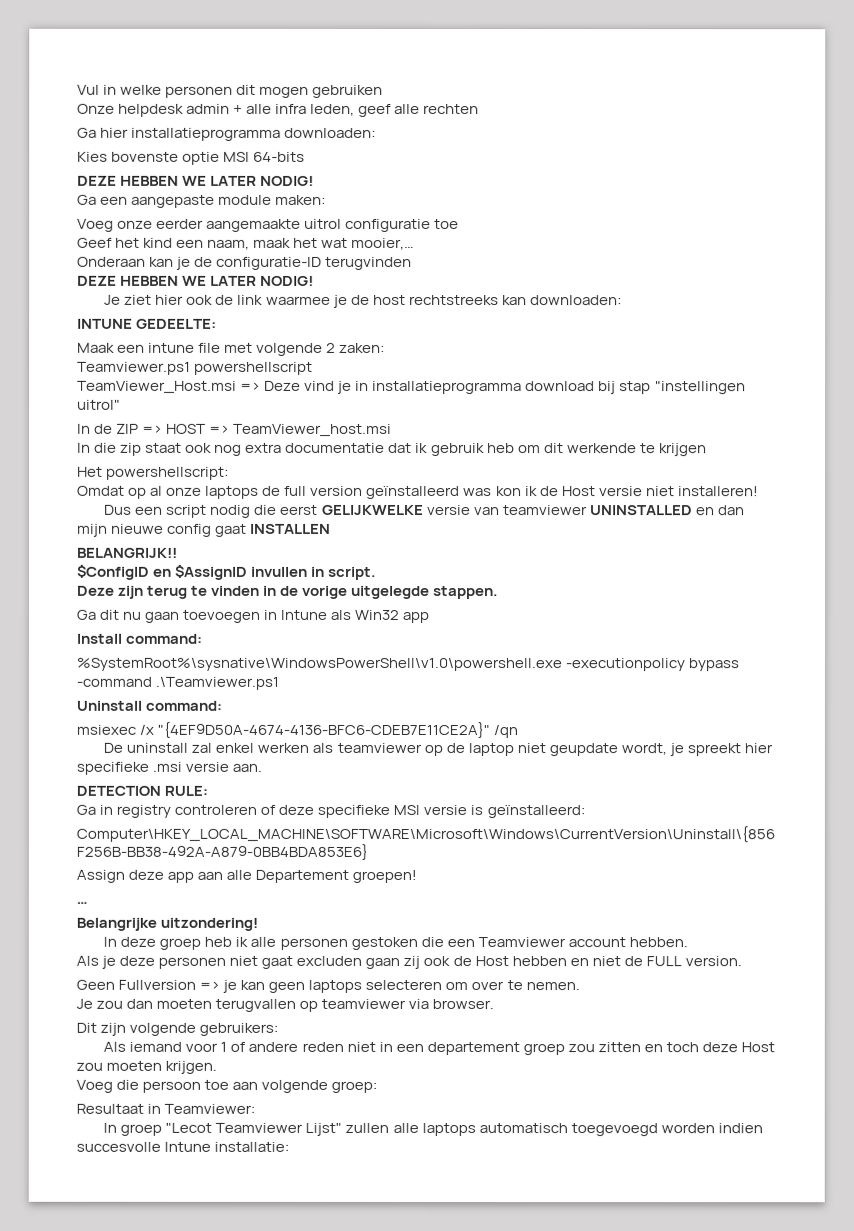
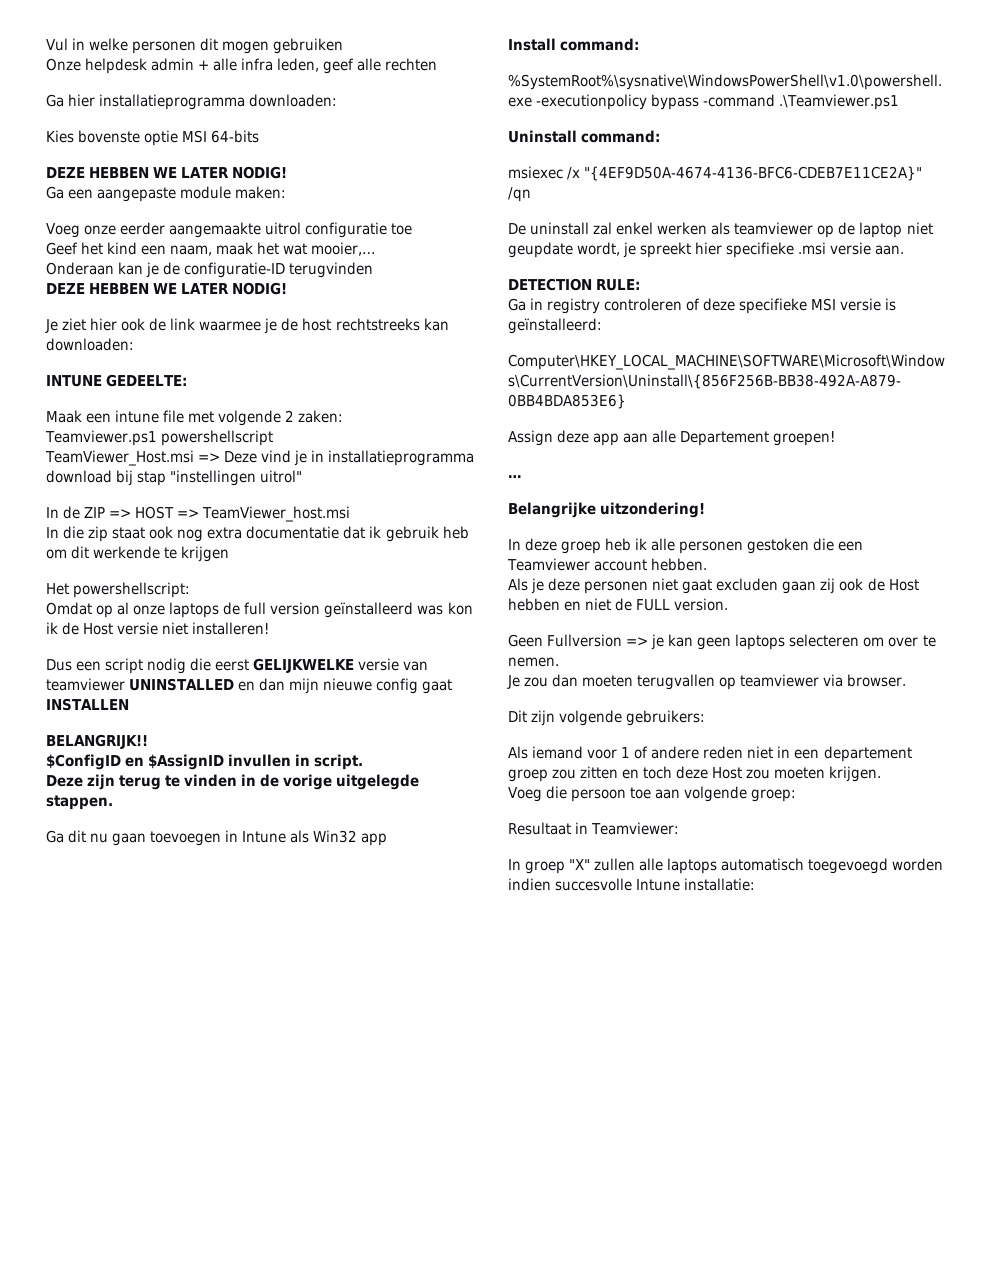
[165,1122,343,1136] "Lecot Teamviewer Lijst" -> [569,859,591,870] "X"

